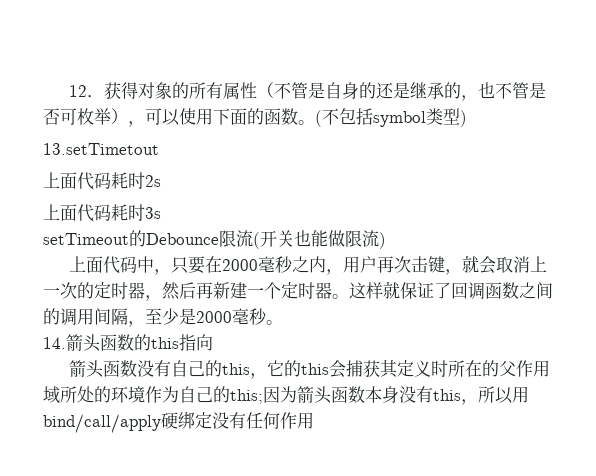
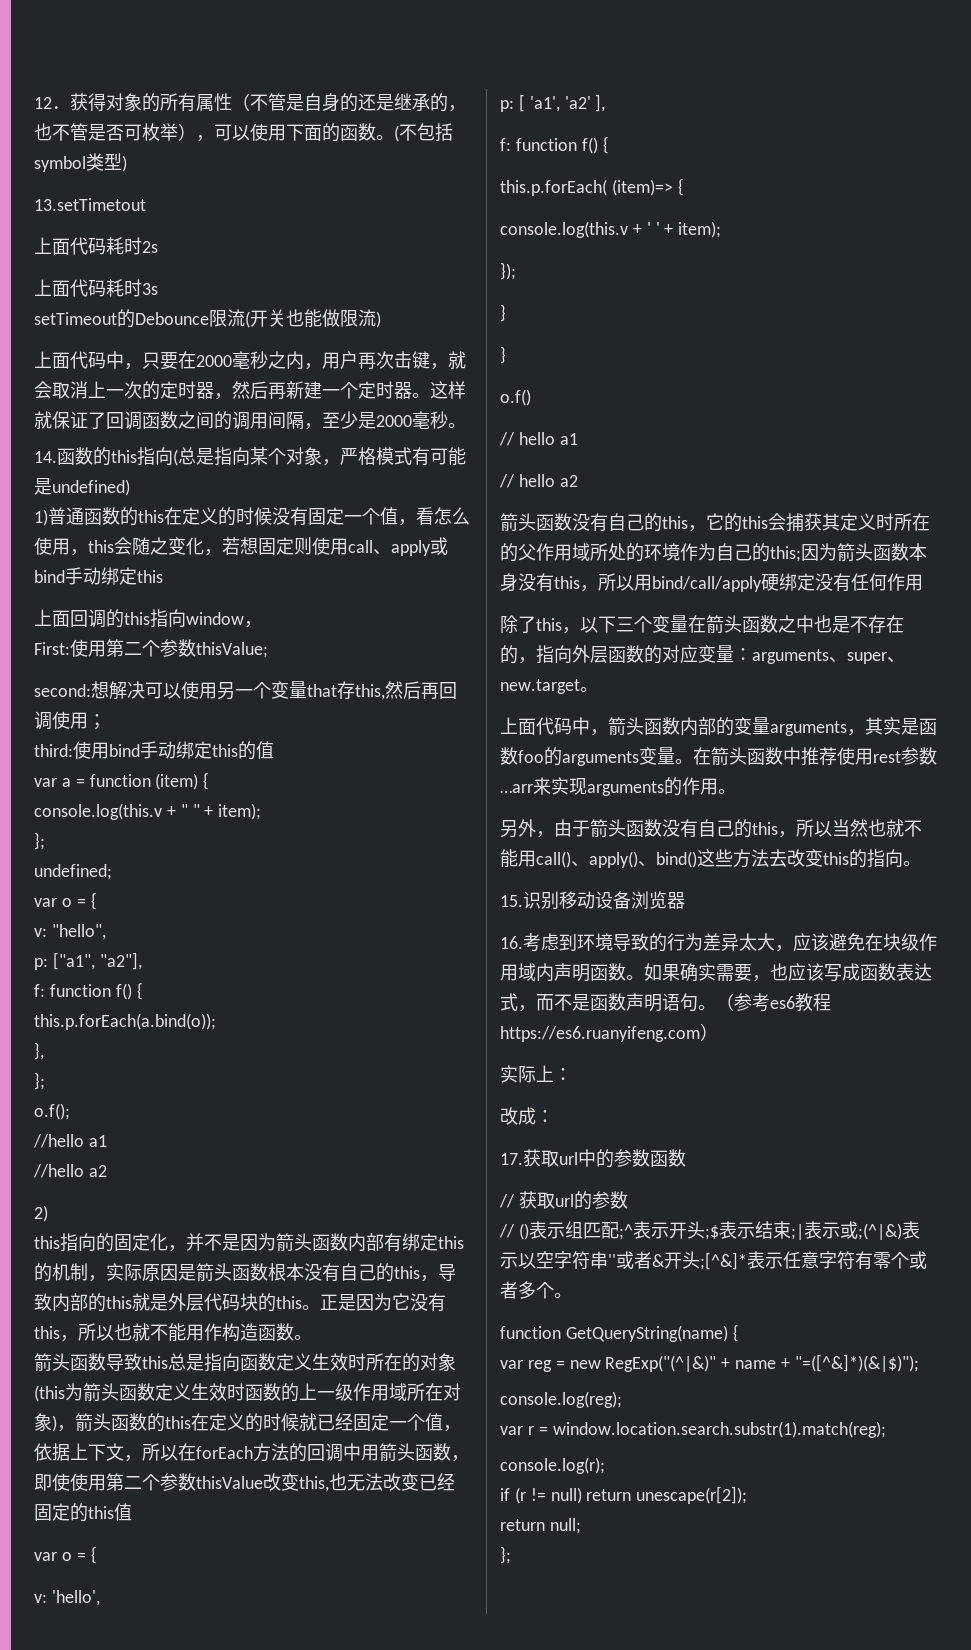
[66,334,213,352] 箭头函数的this指向 -> [57,447,466,466] [34,478,130,496] [34,507,470,526] [34,537,448,556] [34,567,163,585] [34,609,262,628] [34,639,268,658] [34,681,457,700] [34,711,106,730] [34,741,274,760] [34,772,210,790] [34,803,262,820] [34,832,45,850] [34,864,112,880] [34,892,97,910] [34,924,106,940] [34,952,142,970] [34,982,143,1000] [34,1013,216,1030] [34,1042,44,1060] [34,1072,45,1090] [34,1103,70,1120] [33,1134,107,1148] [33,1164,107,1178] [34,1205,48,1222] [34,1233,464,1252] [34,1263,456,1282] [34,1293,446,1312] [34,1323,312,1342] [34,1353,456,1372] [34,1383,461,1402] [34,1413,461,1432] [34,1443,469,1462] [34,1473,455,1492] [34,1503,132,1522] [34,1546,97,1564] [34,1590,100,1606] [500,94,606,112] [500,136,609,154] [500,178,684,196] [500,221,722,238] [500,262,516,280] [500,304,506,322] [500,346,506,364] [500,389,531,406] [499,432,578,446] [499,474,578,488] 函数的this指向(总是指向某个对象，严格模式有可能是undefined) // 1)普通函数的this在定义的时候没有固定一个值，看怎么使用，this会随之变化，若想固定则使用call、apply或bind手动绑定this // 上面回调的this指向window， // First:使用第二个参数thisValue; // second:想解决可以使用另一个变量that存this,然后再回调使用； // third:使用bind手动绑定this的值 // var a = function (item) { // console.log(this.v + " " + item); // }; // undefined; // var o = { // v: "hello", // p: ["a1", "a2"], // f: function f() { // this.p.forEach(a.bind(o)); // }, // }; // o.f(); // //hello a1 // //hello a2 // 2) // this指向的固定化，并不是因为箭头函数内部有绑定this的机制，实际原因是箭头函数根本没有自己的this，导致内部的this就是外层代码块的this。正是因为它没有this，所以也就不能用作构造函数。 // 箭头函数导致this总是指向函数定义生效时所在的对象(this为箭头函数定义生效时函数的上一级作用域所在对象)，箭头函数的this在定义的时候就已经固定一个值，依据上下文，所以在forEach方法的回调中用箭头函数，即使使用第二个参数thisValue改变this,也无法改变已经固定的this值 // var o = { // v: 'hello', // p: [ 'a1', 'a2' ], // f: function f() { // this.p.forEach( (item)=> { // console.log(this.v + ' ' + item); // }); // } // } // o.f() // // hello a1 // // hello a2
(314, 420) none -> [500,615,904,634] [500,645,905,664] [500,679,598,694] [500,717,937,736] [500,747,937,766] [500,777,736,796] [500,819,922,838] [500,849,921,868] [500,891,685,910] [500,933,937,952] [500,963,932,982] [500,993,831,1012] [500,1023,718,1042] [500,1065,572,1083] [500,1107,554,1125] [500,1149,686,1168] [499,1191,628,1210] [499,1221,920,1240] [500,1251,927,1270] [500,1281,572,1299] [500,1324,739,1342] [500,1354,919,1372] [500,1391,622,1408] [500,1421,886,1438] [500,1457,605,1474] [500,1486,748,1504] [500,1518,581,1534] [500,1546,511,1564] // 除了this，以下三个变量在箭头函数之中也是不存在的，指向外层函数的对应变量：arguments、super、new.target。 // 上面代码中，箭头函数内部的变量arguments，其实是函数foo的arguments变量。在箭头函数中推荐使用rest参数…arr来实现arguments的作用。 // 另外，由于箭头函数没有自己的this，所以当然也就不能用call()、apply()、bind()这些方法去改变this的指向。 // 15.识别移动设备浏览器 // 16.考虑到环境导致的行为差异太大，应该避免在块级作用域内声明函数。如果确实需要，也应该写成函数表达式，而不是函数声明语句。（参考es6教程https://es6.ruanyifeng.com） // 实际上： // 改成： // 17.获取url中的参数函数 // // 获取url的参数 // // ()表示组匹配;^表示开头;$表示结束;|表示或;(^|&)表示以空字符串''或者&开头;[^&]*表示任意字符有零个或者多个。 // function GetQueryString(name) { // var reg = new RegExp("(^|&)" + name + "=([^&]*)(&|$)"); // console.log(reg); // var r = window.location.search.substr(1).match(reg); // console.log(r); // if (r != null) return unescape(r[2]); // return null; // };

